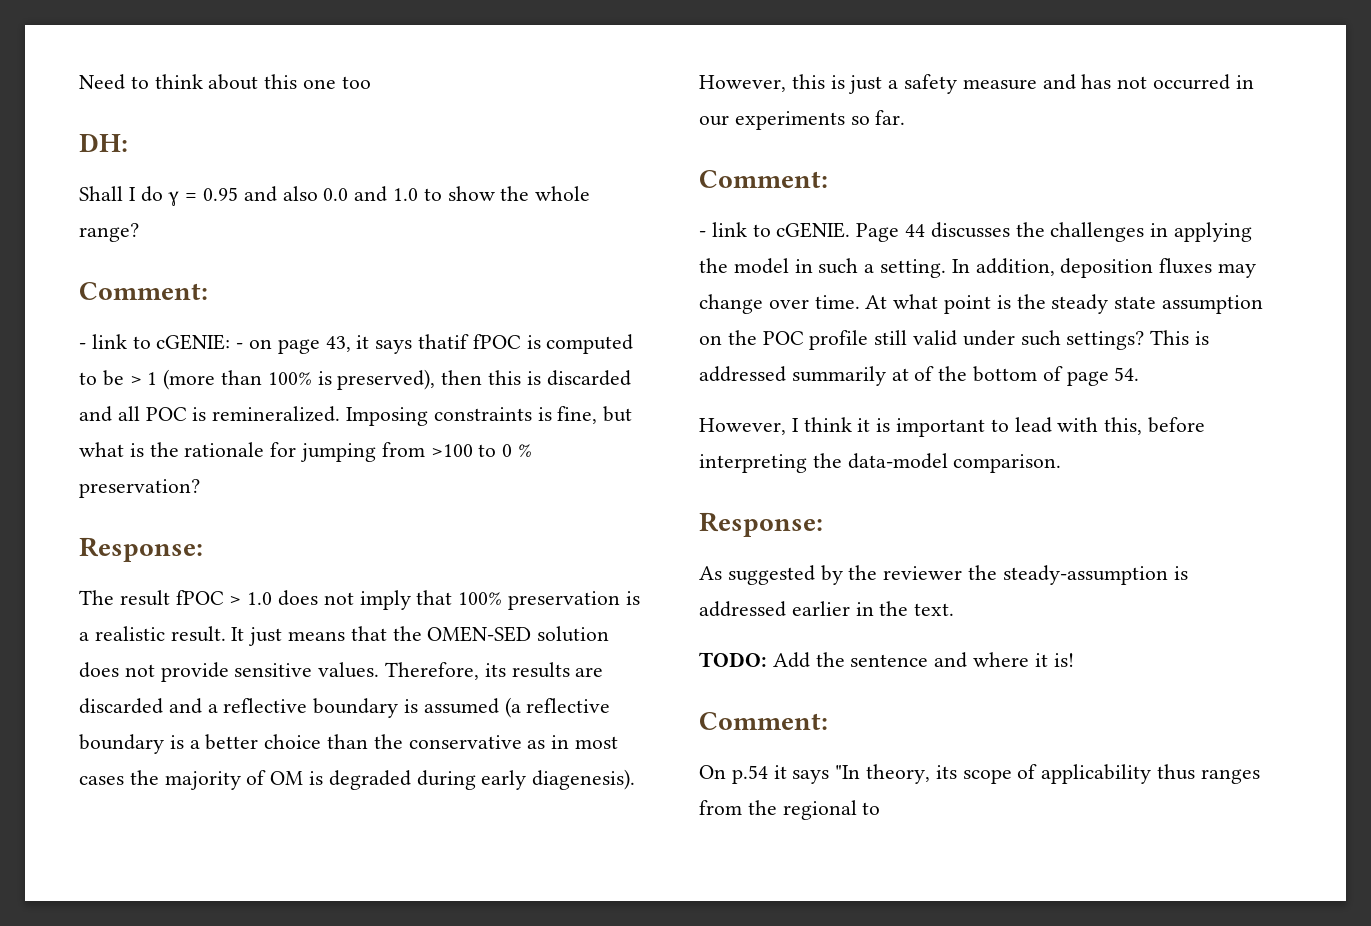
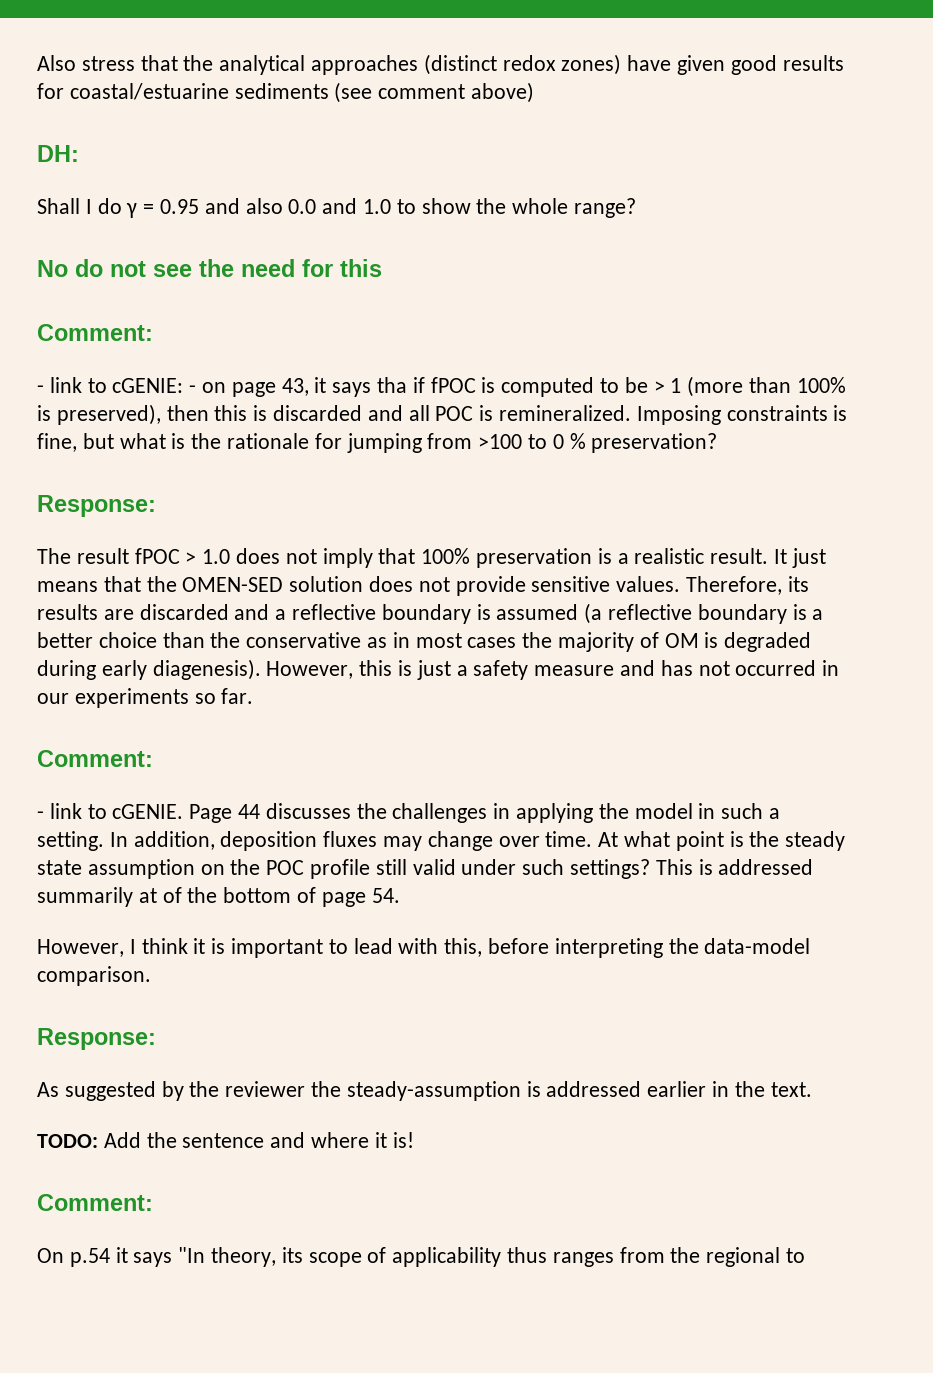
[79,74,371,90] Need to think about this one too -> [37,54,844,75] [37,82,535,103] Also stress that the analytical approaches (distinct redox zones) have given good results for coastal/estuarine sediments (see comment above)
(139, 232) none -> [37,259,382,277] // No do not see the need for this
[418,334,470,349] thatif -> [377,377,425,393] tha if

